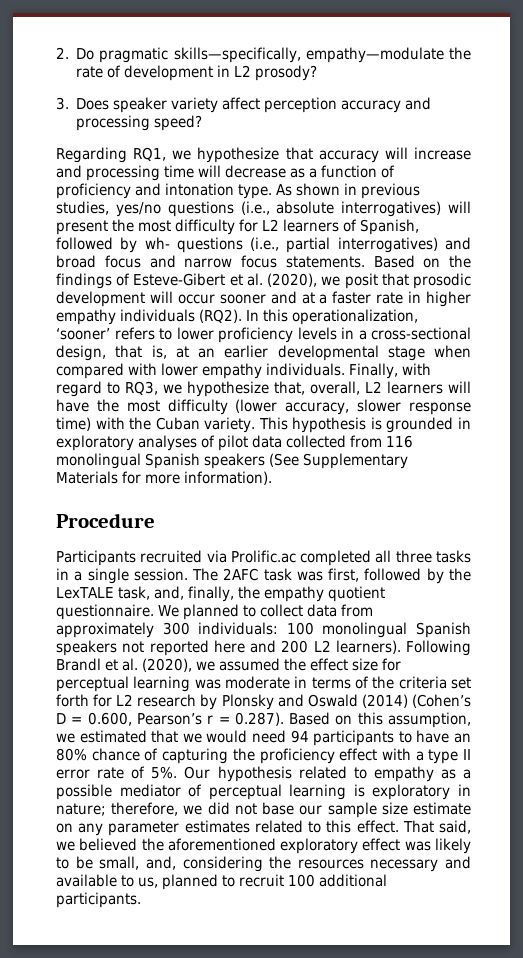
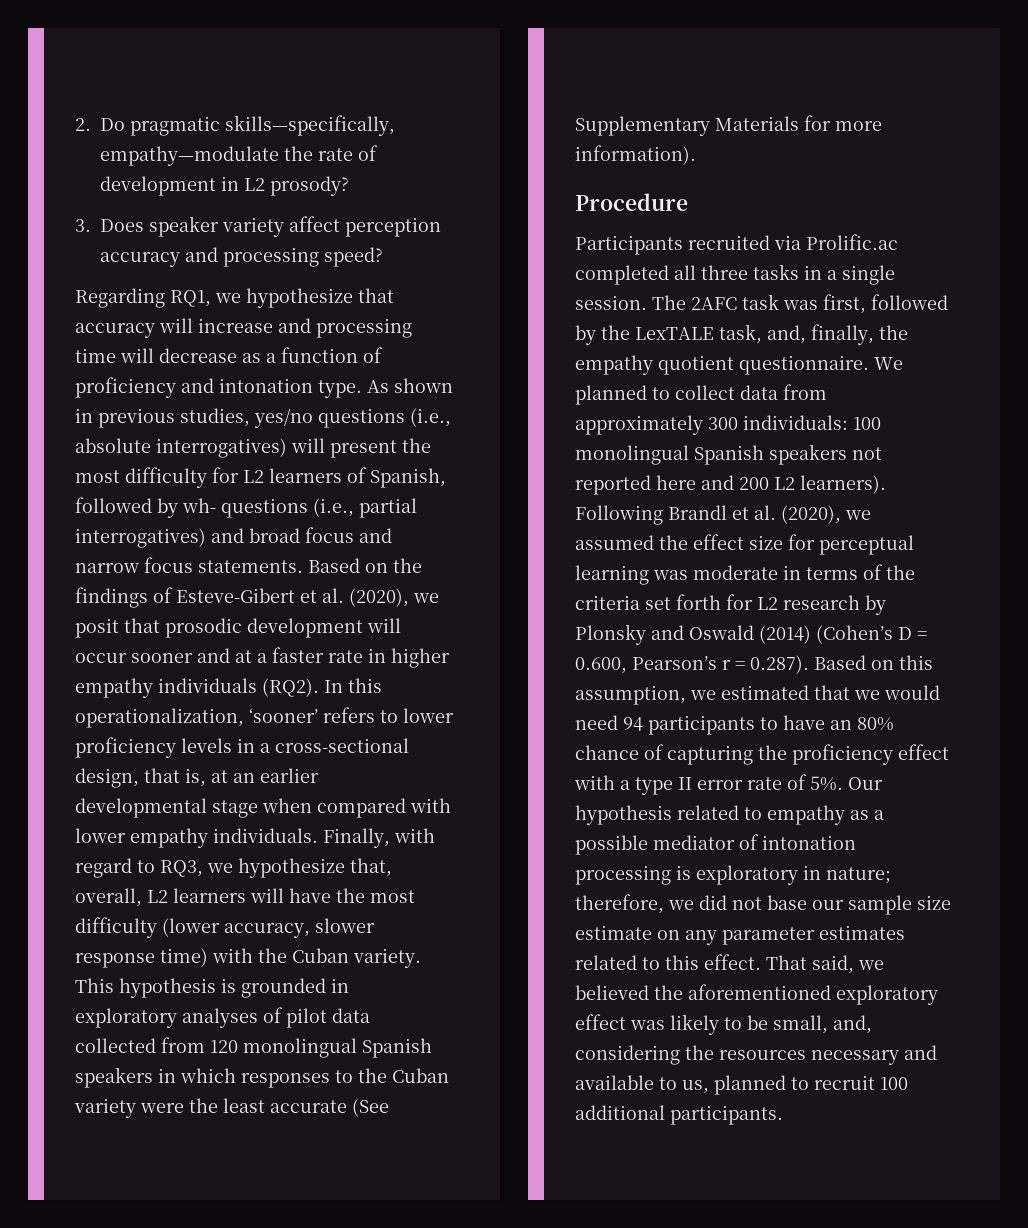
[386,435,413,448] [56,453,265,469] 116 monolingual Spanish speakers -> [210,1038,432,1058] [75,1067,449,1088] [74,1098,347,1118] 120 monolingual Spanish speakers in which responses to the Cuban variety were the least accurate
[208,784,347,800] perceptual learning -> [762,835,856,850] [575,865,671,885] intonation processing

